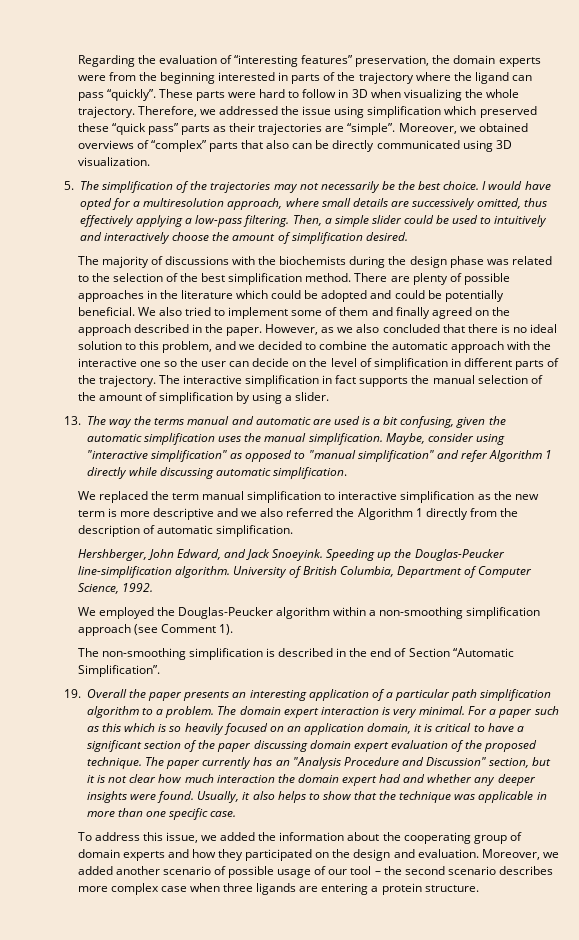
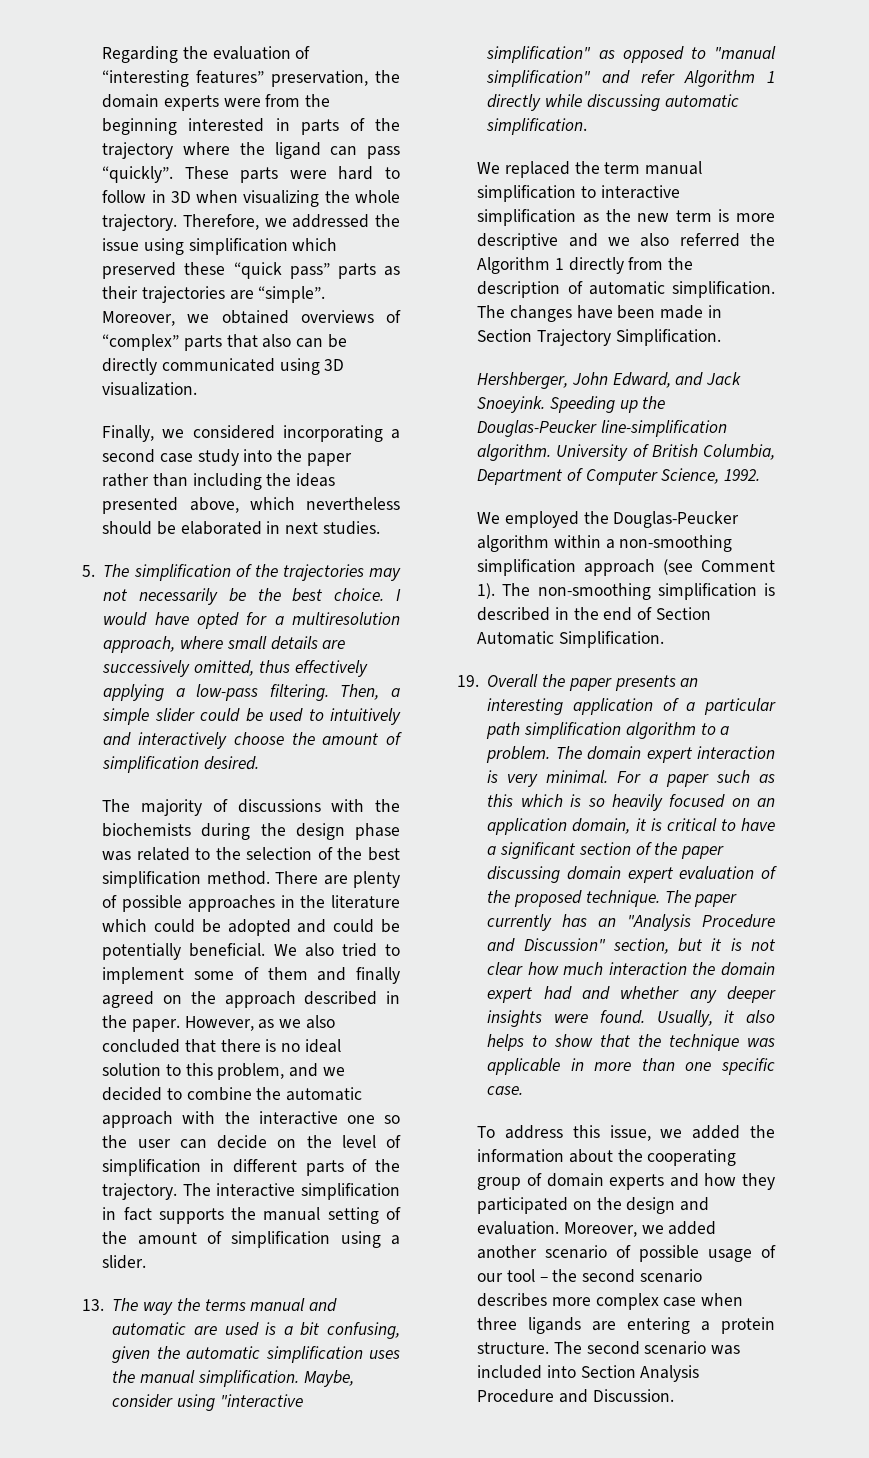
(150, 161) none -> [102,425,401,442] [102,449,352,466] [102,473,336,490] [102,497,400,514] [102,521,380,535] // Finally, we considered incorporating a second case study into the paper rather than including the ideas presented above, which nevertheless should be elaborated in next studies.
[477,375,528,384] selection -> [327,1207,379,1224] setting
[235,392,250,404] by -> (331, 1239) none
(293, 531) none -> [477,305,722,322] [477,329,721,346] The changes have been made in Section Trajectory Simplification.
(233, 629) // -> (496, 591) none
[452,648,514,657] [77,665,160,677] “Automatic Simplification”. -> [477,631,665,648] Automatic Simplification.
(479, 888) none -> [554,1341,741,1355] [477,1365,700,1382] [477,1389,674,1403] The second scenario was included into Section Analysis Procedure and Discussion.

